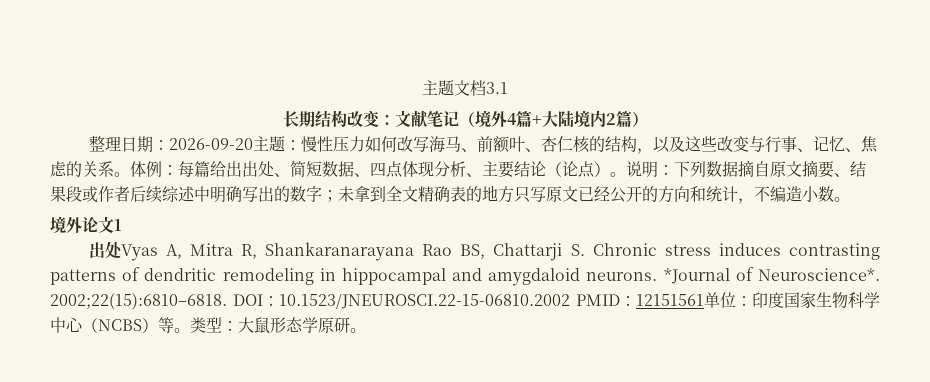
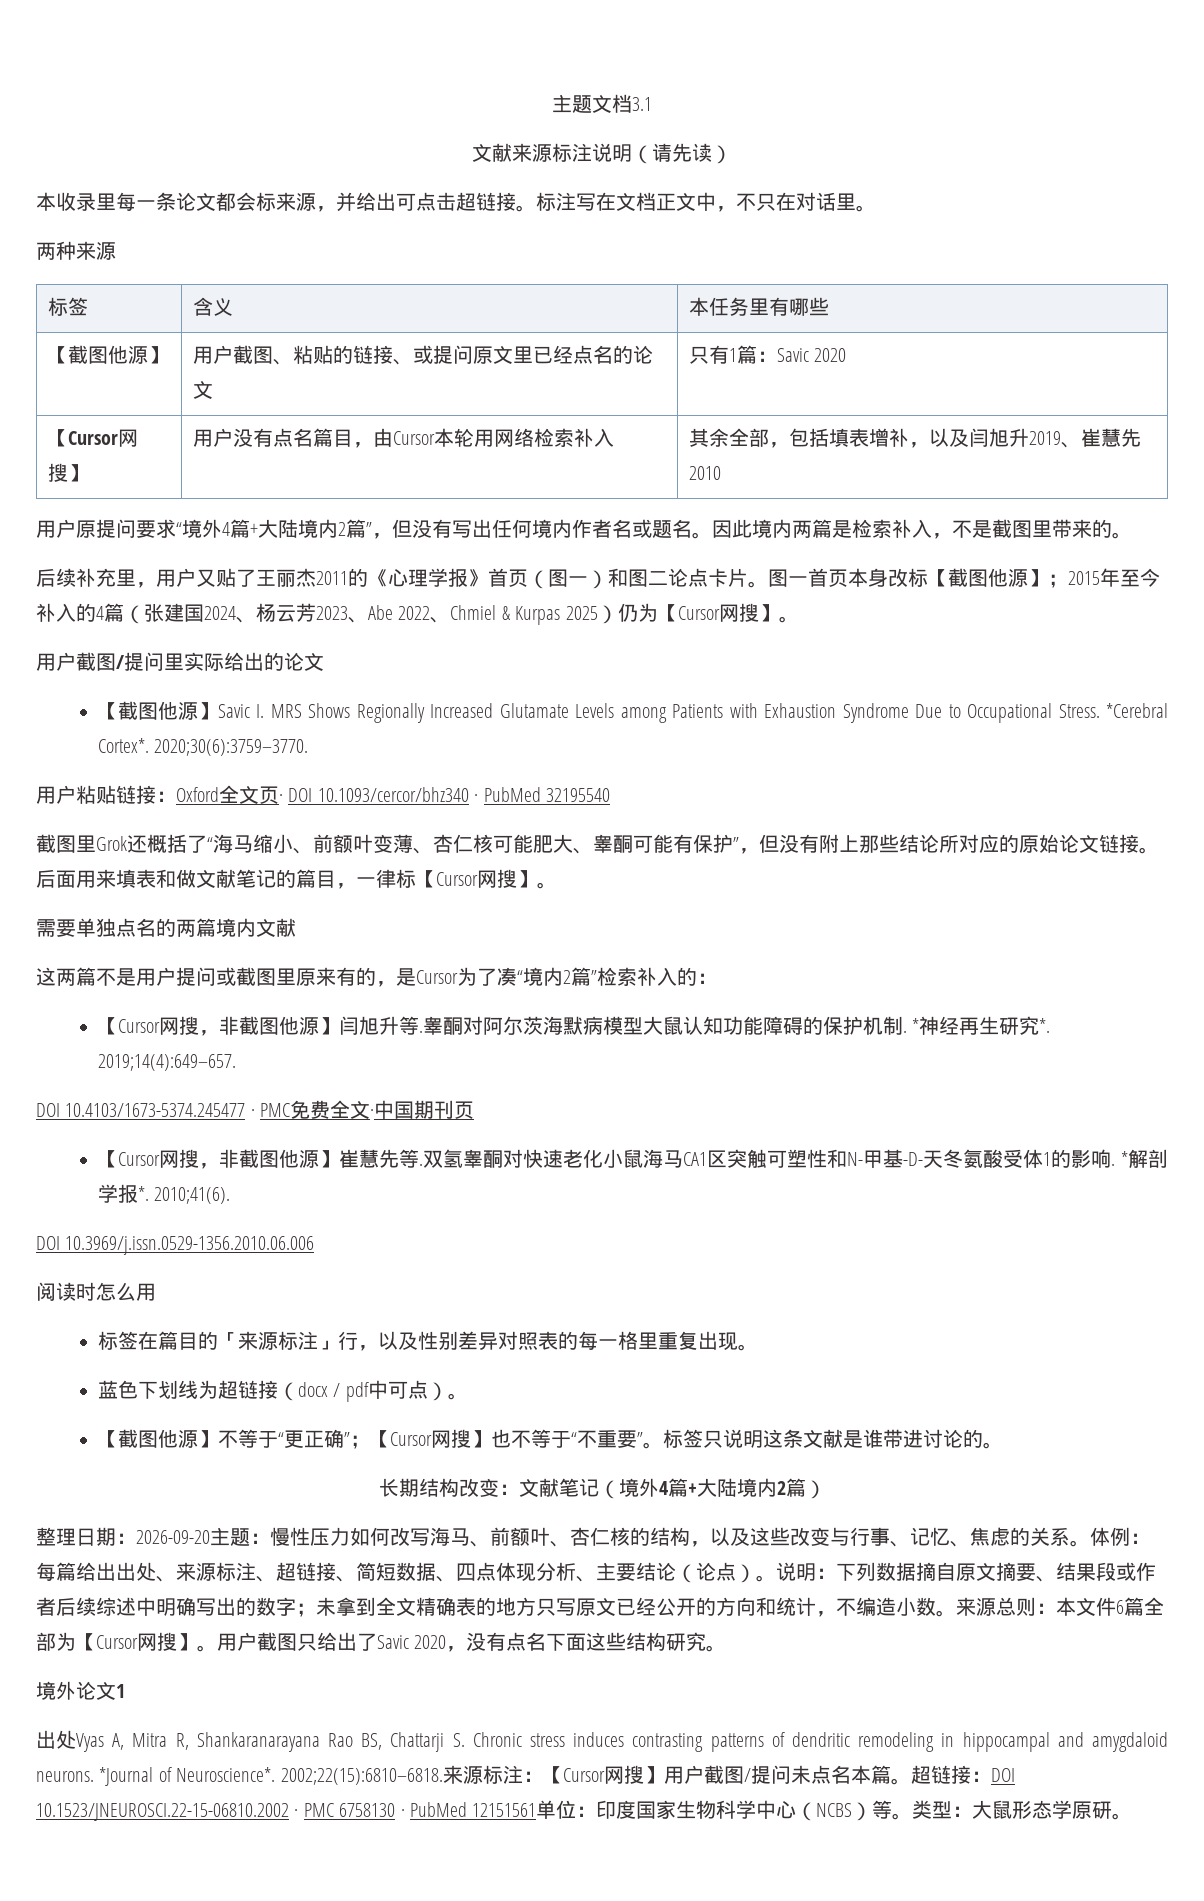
(508, 88) none -> [472,143,732,164] [36,192,876,212] [36,241,116,260] [47,297,88,316] [192,297,233,316] [688,297,829,316] [47,345,168,364] [192,345,653,365] [192,380,213,399] [688,345,847,364] [47,429,138,447] [47,463,88,482] [192,428,614,448] [688,428,1141,448] [688,466,721,480] [36,519,1132,539] [36,568,1160,589] [36,603,799,625] [36,652,324,671] [97,701,1168,723] [97,738,309,756] [36,785,610,804] [36,834,1159,854] [36,869,557,889] [36,918,296,937] [36,967,717,987] [97,1016,1051,1036] [97,1054,236,1071] [36,1100,475,1119] [97,1149,1168,1169] [97,1184,231,1204] [36,1236,315,1255] [36,1282,156,1301] [97,1331,758,1351] [97,1380,468,1402] [97,1429,1003,1449] // 文献来源标注说明（请先读） // 本收录里每一条论文都会标来源，并给出可点击超链接。标注写在文档正文中，不只在对话里。 // 两种来源 // 标签 | 含义 | 本任务里有哪些 // 【截图他源】 | 用户截图、粘贴的链接、或提问原文里已经点名的论文 | 只有1篇：Savic 2020 // 【Cursor网搜】 | 用户没有点名篇目，由Cursor本轮用网络检索补入 | 其余全部，包括填表增补，以及闫旭升2019、崔慧先2010 // 用户原提问要求“境外4篇+大陆境内2篇”，但没有写出任何境内作者名或题名。因此境内两篇是检索补入，不是截图里带来的。 // 后续补充里，用户又贴了王丽杰2011的《心理学报》首页（图一）和图二论点卡片。图一首页本身改标【截图他源】；2015年至今补入的4篇（张建国2024、杨云芳2023、Abe 2022、Chmiel & Kurpas 2025）仍为【Cursor网搜】。 // 用户截图/提问里实际给出的论文 // 【截图他源】Savic I. MRS Shows Regionally Increased Glutamate Levels among Patients with Exhaustion Syndrome Due to Occupational Stress. *Cerebral Cortex*. 2020;30(6):3759–3770. // 用户粘贴链接：Oxford全文页· DOI 10.1093/cercor/bhz340 · PubMed 32195540 // 截图里Grok还概括了“海马缩小、前额叶变薄、杏仁核可能肥大、睾酮可能有保护”，但没有附上那些结论所对应的原始论文链接。后面用来填表和做文献笔记的篇目，一律标【Cursor网搜】。 // 需要单独点名的两篇境内文献 // 这两篇不是用户提问或截图里原来有的，是Cursor为了凑“境内2篇”检索补入的： // 【Cursor网搜，非截图他源】闫旭升等.睾酮对阿尔茨海默病模型大鼠认知功能障碍的保护机制. *神经再生研究*. 2019;14(4):649–657. // DOI 10.4103/1673-5374.245477 · PMC免费全文·中国期刊页 // 【Cursor网搜，非截图他源】崔慧先等.双氢睾酮对快速老化小鼠海马CA1区突触可塑性和N-甲基-D-天冬氨酸受体1的影响. *解剖学报*. 2010;41(6). // DOI 10.3969/j.issn.0529-1356.2010.06.006 // 阅读时怎么用 // 标签在篇目的「来源标注」行，以及性别差异对照表的每一格里重复出现。 // 蓝色下划线为超链接（docx / pdf中可点）。 // 【截图他源】不等于“更正确”；【Cursor网搜】也不等于“不重要”。标签只说明这条文献是谁带进讨论的。
(290, 175) none -> [176,1562,356,1582] 来源标注、超链接、
(850, 199) none -> [956,1597,1164,1616] [36,1632,727,1652] 来源总则：本文件6篇全部为【Cursor网搜】。用户截图只给出了Savic 2020，没有点名下面这些结构研究。
[233,293,636,309] DOI：10.1523/JNEUROSCI.22-15-06810.2002 PMID： -> [442,1765,1015,1785] [36,1802,467,1821] 来源标注：【Cursor网搜】用户截图/提问未点名本篇。超链接：DOI 10.1523/JNEUROSCI.22-15-06810.2002 · PMC 6758130 · PubMed

